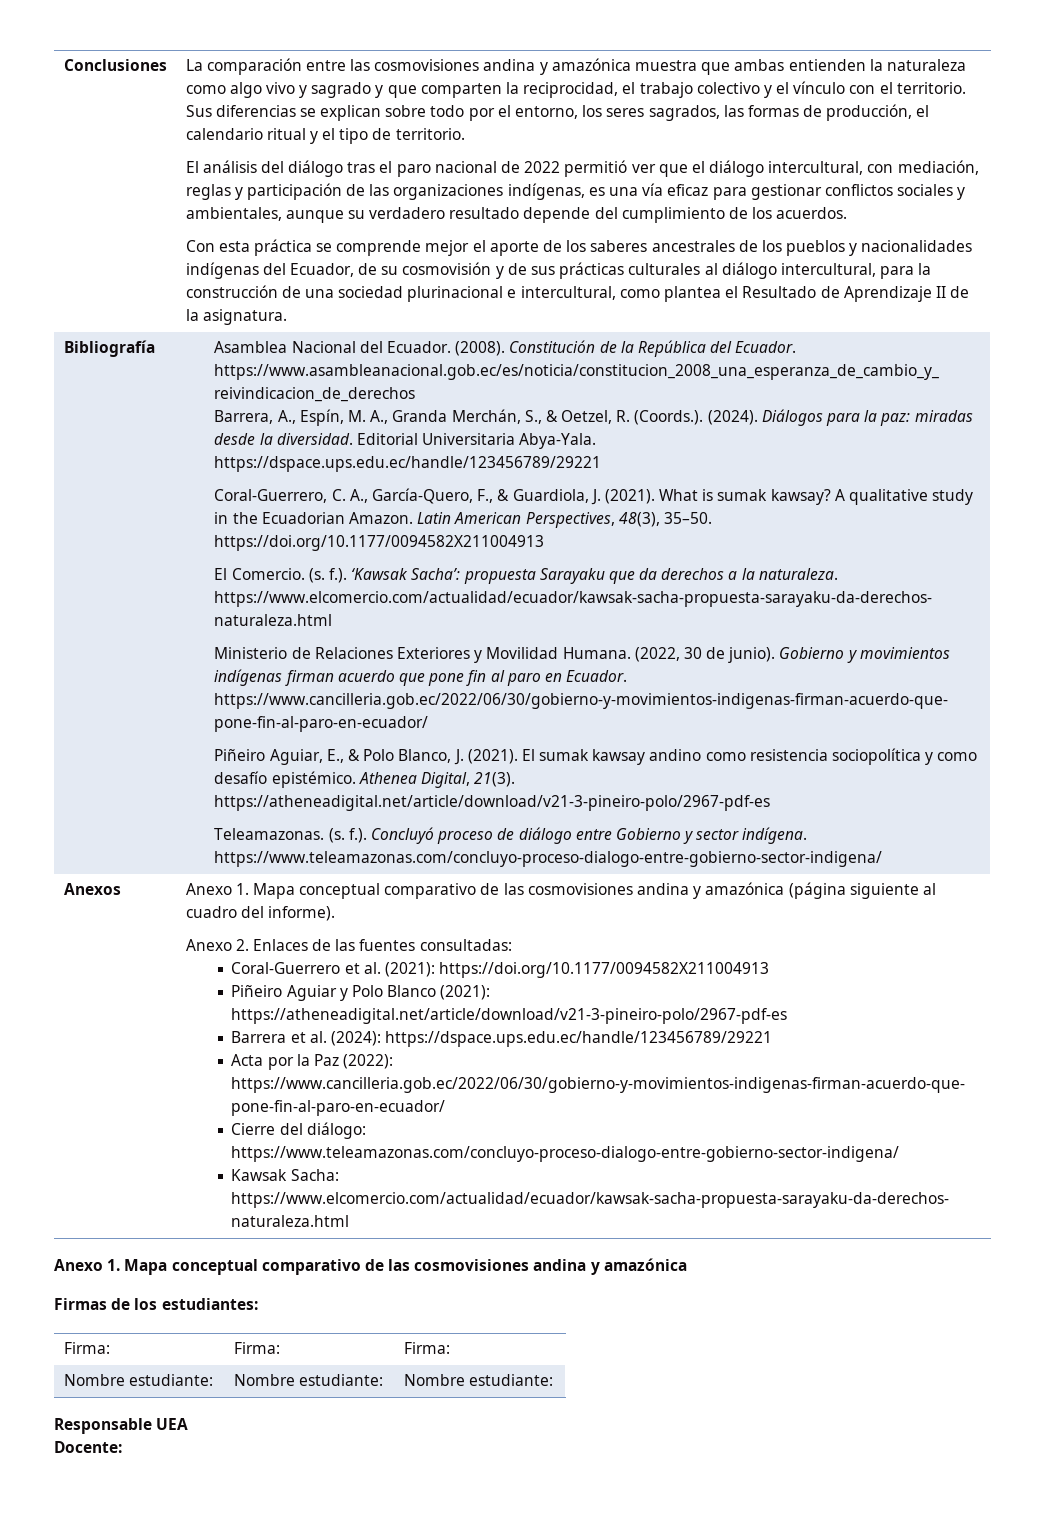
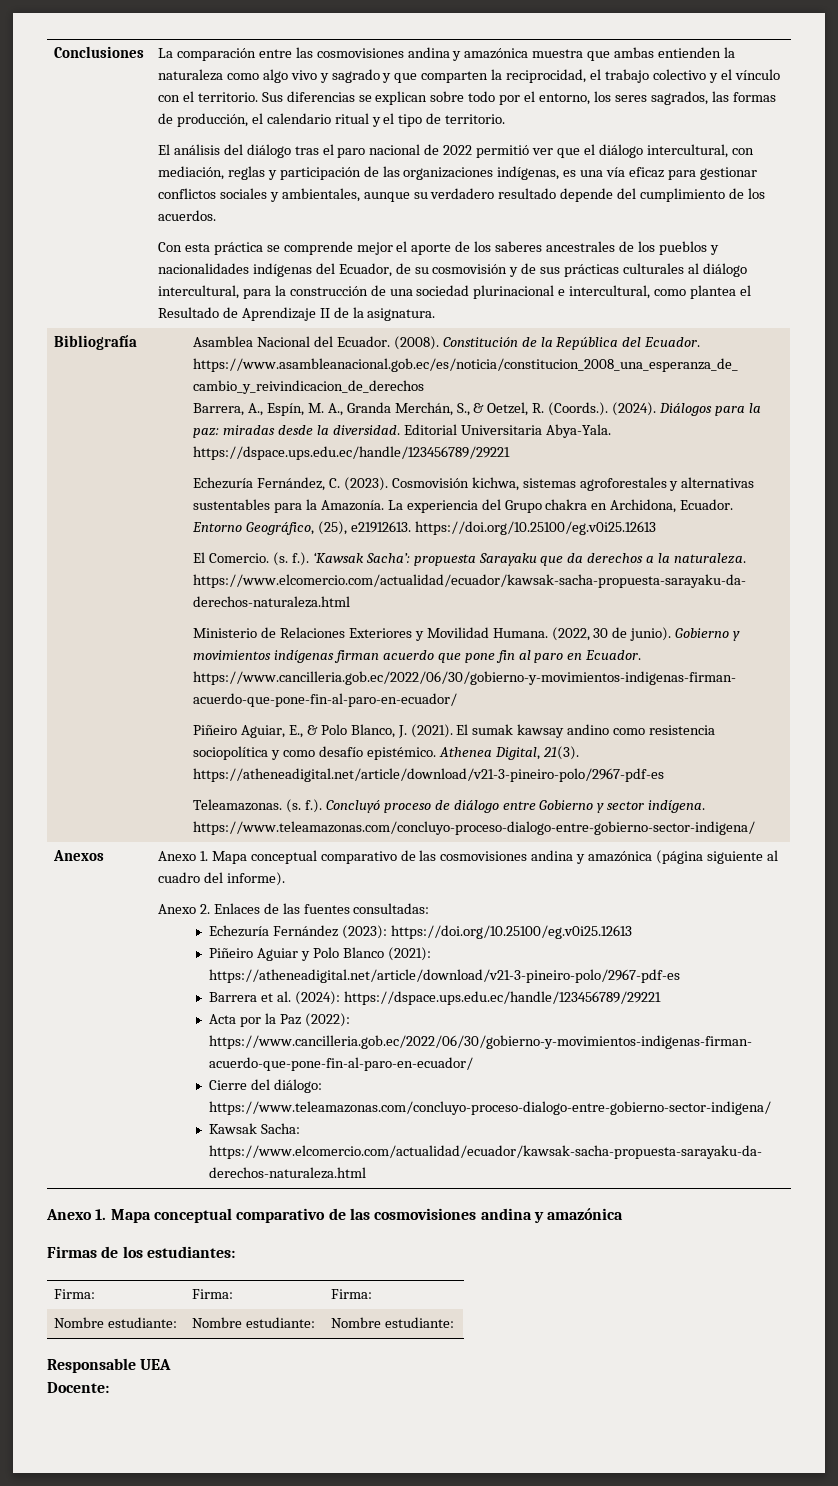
[214,488,974,505] [214,512,712,528] [214,535,545,551] Coral-Guerrero, C. A., García-Quero, F., & Guardiola, J. (2021). What is sumak kawsay? A qualitative study in the Ecuadorian Amazon. Latin American Perspectives, 48(3), 35–50. https://doi.org/10.1177/0094582X211004913 -> [193,477,755,491] [193,499,734,513] [192,521,656,535] Echezuría Fernández, C. (2023). Cosmovisión kichwa, sistemas agroforestales y alternativas sustentables para la Amazonía. La experiencia del Grupo chakra en Archidona, Ecuador. Entorno Geográfico, (25), e21912613. https://doi.org/10.25100/eg.v0i25.12613
[231,962,770,978] Coral-Guerrero et al. (2021): https://doi.org/10.1177/0094582X211004913 -> [209,925,632,939] Echezuría Fernández (2023): https://doi.org/10.25100/eg.v0i25.12613

